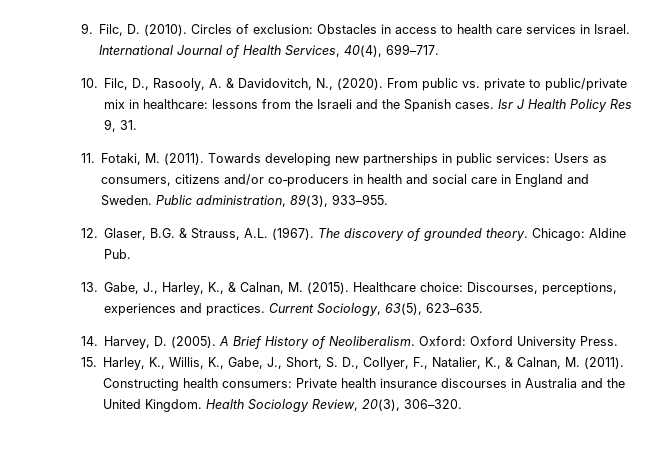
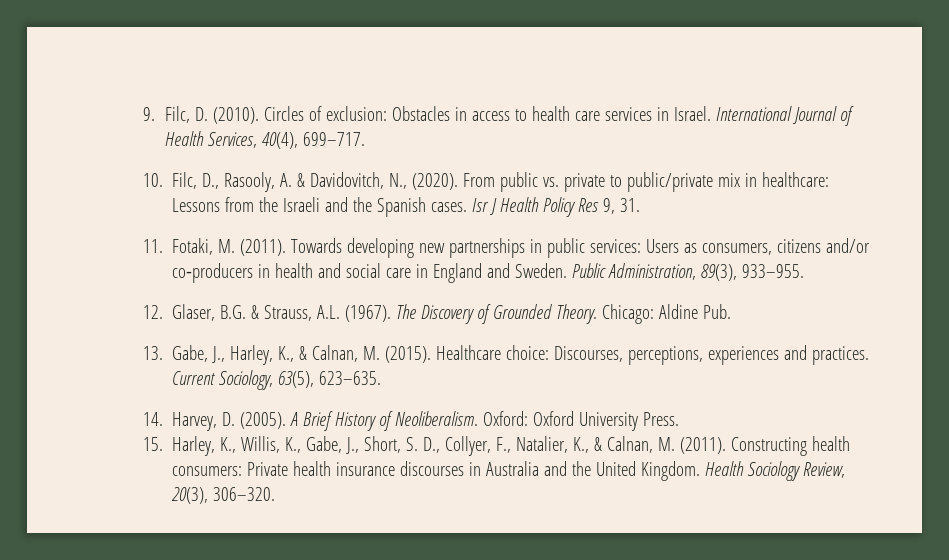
[212,99,259,109] lessons -> [171,198,220,212] Lessons
[196,195,287,207] administration, -> [607,263,696,280] Administration,
[344,228,529,241] discovery of grounded theory. -> [420,304,597,324] Discovery of Grounded Theory.

